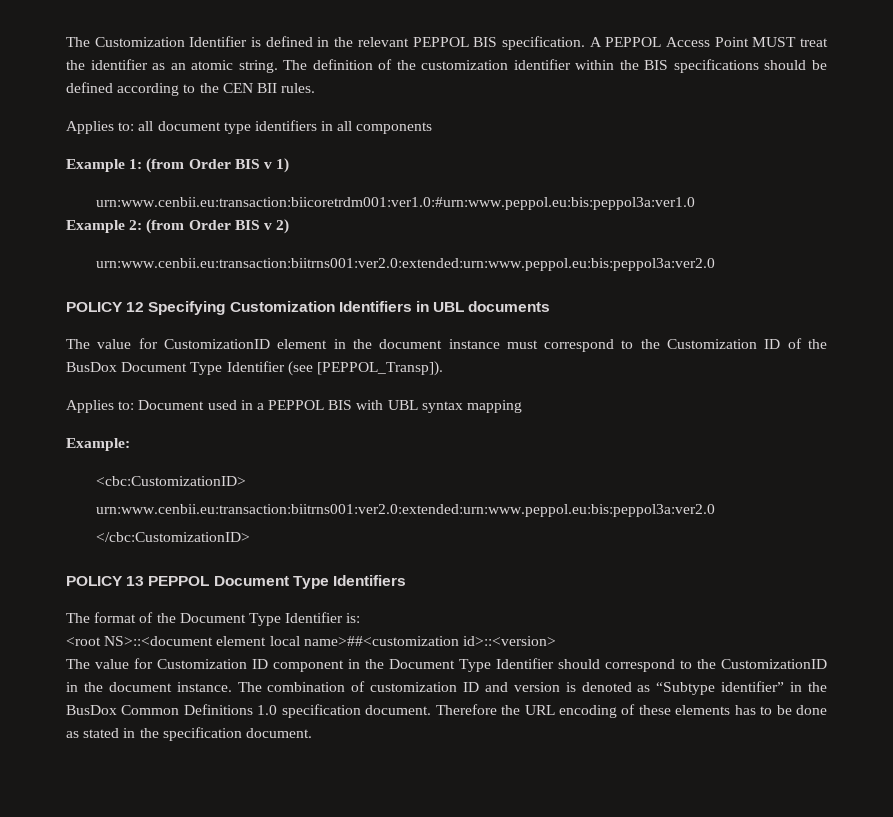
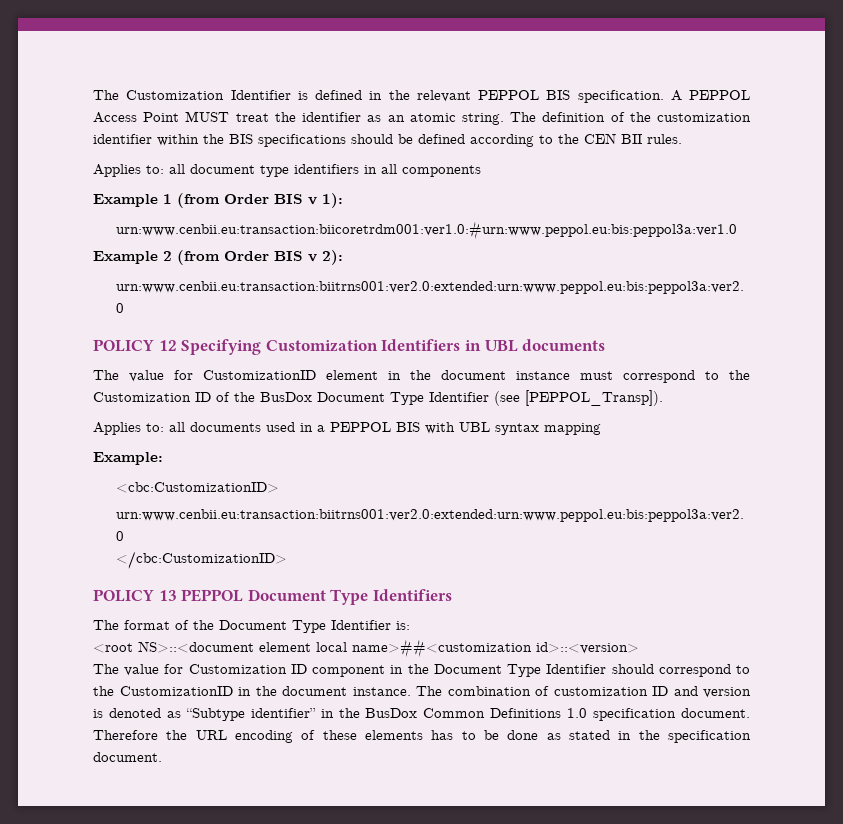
[129,158,290,173] 1: (from Order BIS v 1) -> [163,193,343,208] 1 (from Order BIS v 1):
[129,219,290,234] 2: (from Order BIS v 2) -> [163,250,343,265] 2 (from Order BIS v 2):
[138,400,205,410] Document -> [169,422,261,432] all documents

